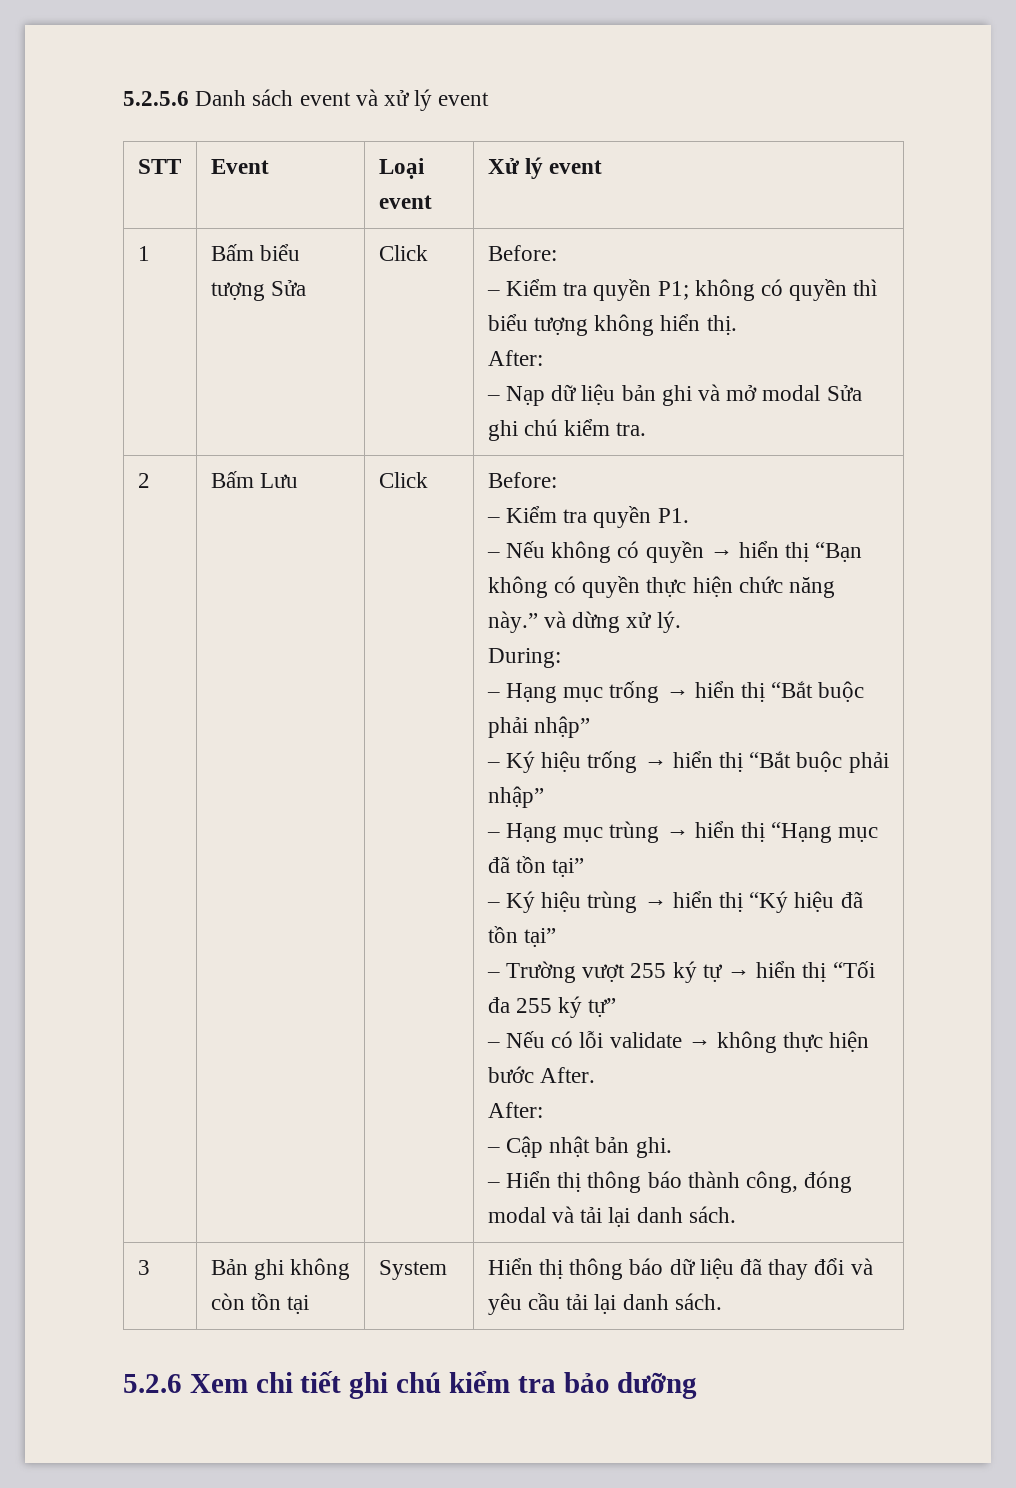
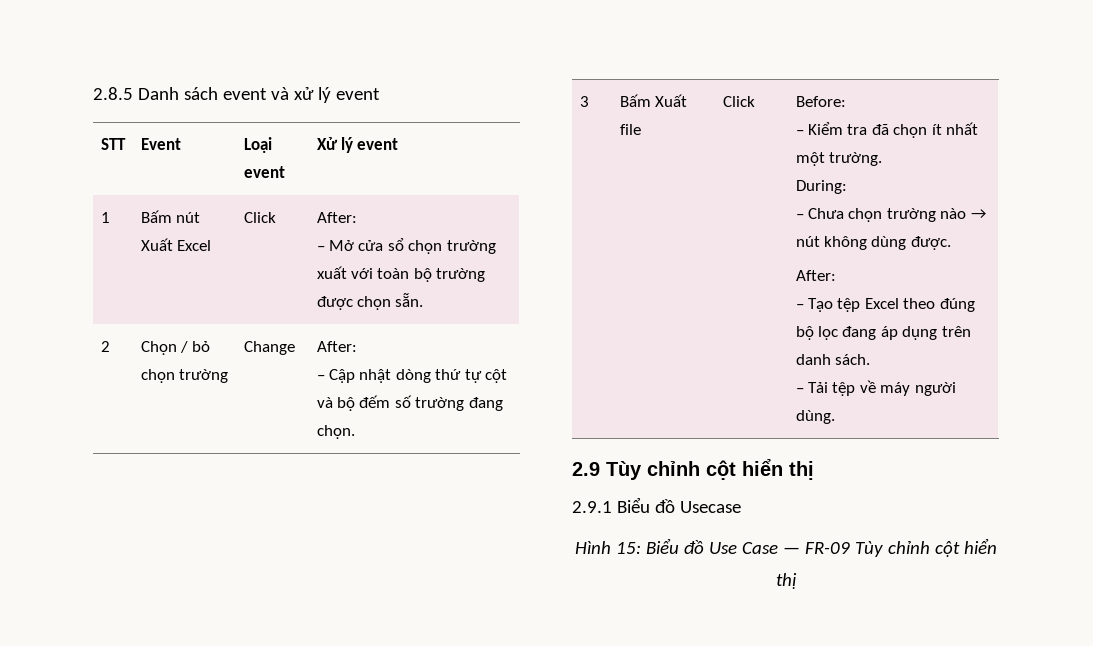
[123,91,189,106] 5.2.5.6 -> [93,87,133,100] 2.8.5
[259,244,300,261] [210,280,306,301] [378,245,428,261] [487,245,557,261] [486,279,878,301] [487,314,737,336] [487,350,543,366] [486,384,862,406] [487,419,647,441] [137,473,150,488] [210,471,298,488] [378,472,428,488] [487,472,557,488] [486,506,689,528] [486,541,863,563] [487,576,836,598] [487,611,681,633] [487,648,561,668] [486,681,865,703] [487,716,590,738] [486,751,889,773] [487,786,544,808] [486,821,879,843] [487,856,585,877] [486,891,863,913] [487,926,556,947] [486,961,875,983] [487,996,617,1018] [486,1031,870,1053] [487,1066,595,1083] [487,1102,543,1118] [486,1136,672,1158] [486,1171,853,1193] [487,1206,736,1227] [137,1260,150,1275] [210,1258,351,1280] [210,1293,310,1314] [378,1260,447,1280] [487,1258,873,1280] [487,1293,722,1315] [123,1370,698,1399] biểu tượng Sửa | Click | Before: // – Kiểm tra quyền P1; không có quyền thì biểu tượng không hiển thị. // After: // – Nạp dữ liệu bản ghi và mở modal Sửa ghi chú kiểm tra. // 2 | Bấm Lưu | Click | Before: // – Kiểm tra quyền P1. // – Nếu không có quyền → hiển thị “Bạn không có quyền thực hiện chức năng này.” và dừng xử lý. // During: // – Hạng mục trống → hiển thị “Bắt buộc phải nhập” // – Ký hiệu trống → hiển thị “Bắt buộc phải nhập” // – Hạng mục trùng → hiển thị “Hạng mục đã tồn tại” // – Ký hiệu trùng → hiển thị “Ký hiệu đã tồn tại” // – Trường vượt 255 ký tự → hiển thị “Tối đa 255 ký tự” // – Nếu có lỗi validate → không thực hiện bước After. // After: // – Cập nhật bản ghi. // – Hiển thị thông báo thành công, đóng modal và tải lại danh sách. // 3 | Bản ghi không còn tồn tại | System | Hiển thị thông báo dữ liệu đã thay đổi và yêu cầu tải lại danh sách. // 5.2.6 Xem chi tiết ghi chú kiểm tra bảo dưỡng -> [175,212,200,223] [140,238,211,251] [243,212,276,223] [316,212,357,223] [316,238,496,254] [316,266,486,282] [316,293,424,310] [100,341,110,352] [140,341,211,355] [140,369,228,383] [243,341,295,355] [316,341,357,352] [316,369,508,383] [316,395,503,411] [316,425,355,439] [579,96,589,107] [619,94,687,107] [619,124,641,135] [722,96,755,107] [795,96,846,107] [795,122,979,138] [795,152,882,166] [795,180,847,194] [795,208,986,222] [795,236,951,250] [795,270,836,281] [795,298,975,312] [795,326,971,340] [795,354,870,365] [795,380,956,396] [795,410,835,424] [572,459,814,480] [572,497,741,513] [575,538,997,557] [776,573,797,589] nút Xuất Excel | Click | After: // – Mở cửa sổ chọn trường xuất với toàn bộ trường được chọn sẵn. // 2 | Chọn / bỏ chọn trường | Change | After: // – Cập nhật dòng thứ tự cột và bộ đếm số trường đang chọn. // 3 | Bấm Xuất file | Click | Before: // – Kiểm tra đã chọn ít nhất một trường. // During: // – Chưa chọn trường nào → nút không dùng được. // After: // – Tạo tệp Excel theo đúng bộ lọc đang áp dụng trên danh sách. // – Tải tệp về máy người dùng. // 2.9 Tùy chỉnh cột hiển thị // 2.9.1 Biểu đồ Usecase // Hình 15: Biểu đồ Use Case — FR-09 Tùy chỉnh cột hiển thị

